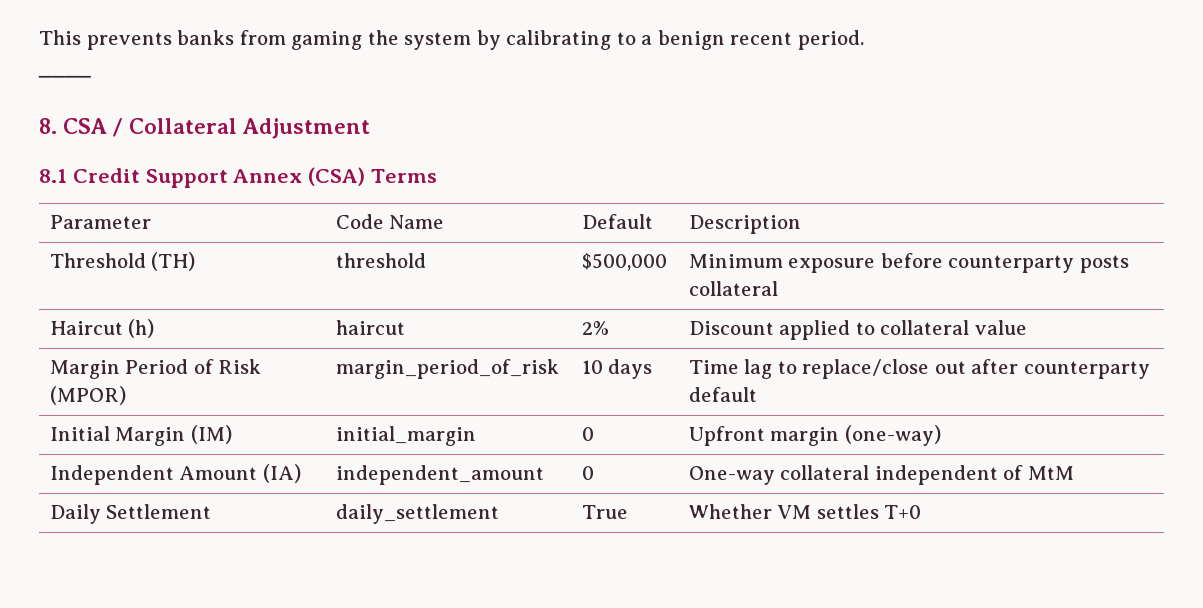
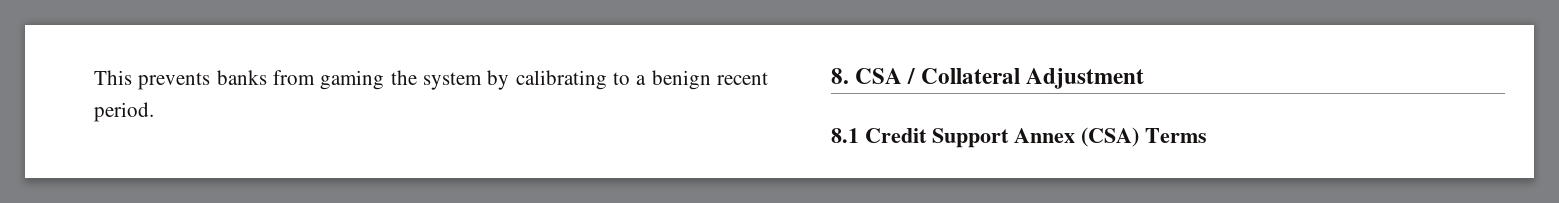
[38,75,91,84] // ──── -> (154, 112) none
[49,215,151,229] [335,214,445,229] [581,214,653,229] [688,215,801,234] [49,252,196,271] [335,253,426,268] [581,253,667,271] [688,253,1129,273] [688,281,778,296] [49,319,155,338] [335,320,405,335] [581,321,609,335] [688,320,1027,340] [49,359,262,379] [49,386,126,405] [335,359,559,379] [581,359,653,379] [688,359,1151,379] [688,387,757,402] [49,425,232,446] [335,426,476,446] [581,427,594,441] [688,425,941,446] [49,464,301,485] [335,465,544,485] [581,466,594,480] [688,465,1074,485] [49,504,212,524] [335,504,499,524] [581,505,628,519] [688,504,922,519] // Parameter | Code Name | Default | Description // Threshold (TH) | threshold | $500,000 | Minimum exposure before counterparty posts collateral // Haircut (h) | haircut | 2% | Discount applied to collateral value // Margin Period of Risk (MPOR) | margin_period_of_risk | 10 days | Time lag to replace/close out after counterparty default // Initial Margin (IM) | initial_margin | 0 | Upfront margin (one-way) // Independent Amount (IA) | independent_amount | 0 | One-way collateral independent of MtM // Daily Settlement | daily_settlement | True | Whether VM settles T+0 -> (1207, 135) none

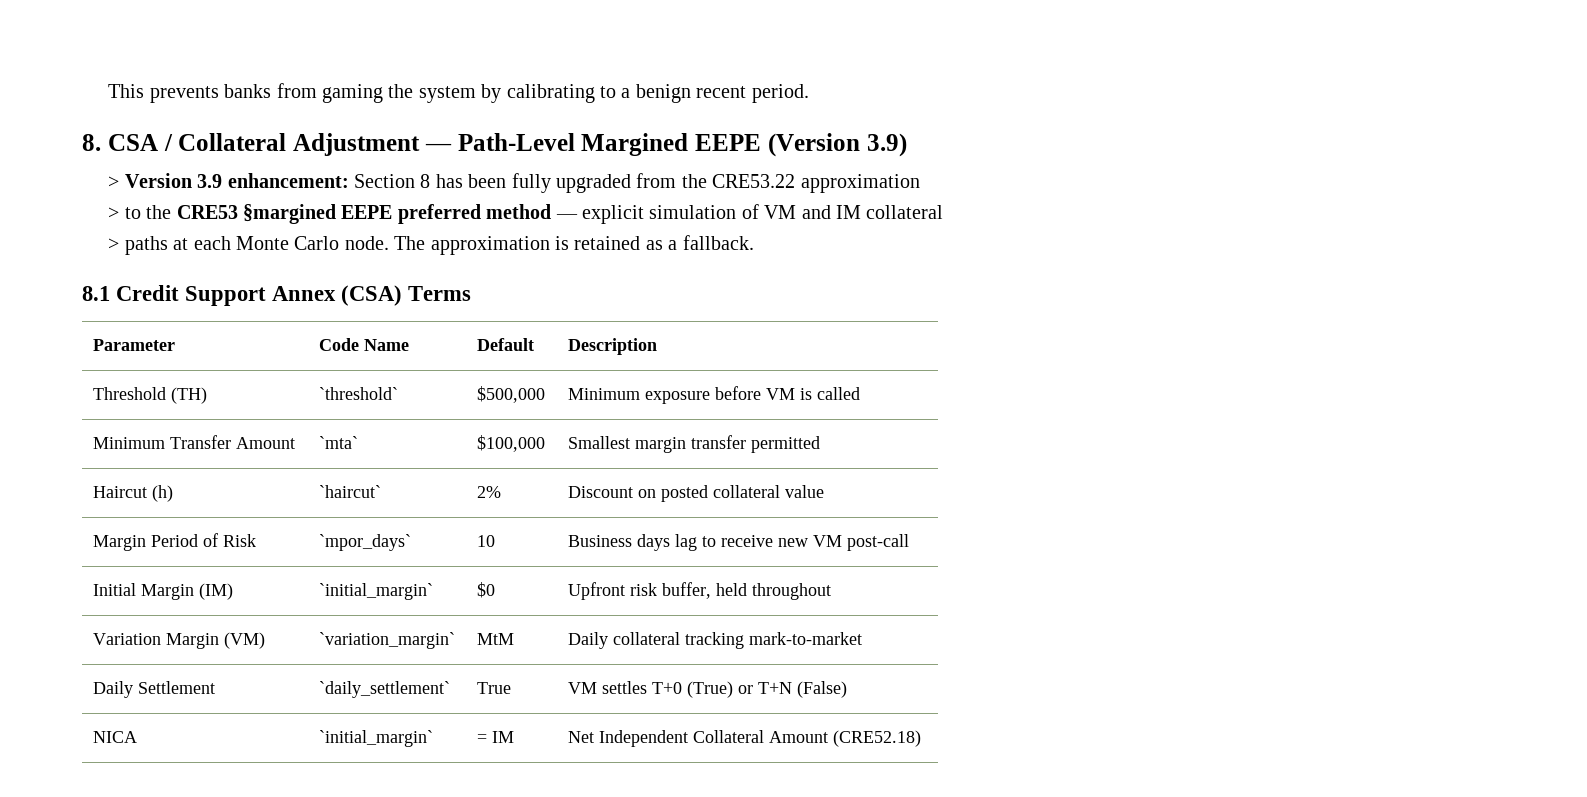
(1144, 78) none -> [424,133,907,157] [108,173,920,193] [108,204,944,224] [108,235,754,255] — Path-Level Margined EEPE (Version 3.9) // > Version 3.9 enhancement: Section 8 has been fully upgraded from the CRE53.22 approximation // > to the CRE53 §margined EEPE preferred method — explicit simulation of VM and IM collateral // > paths at each Monte Carlo node. The approximation is retained as a fallback.
(1207, 135) none -> [92,339,175,351] [318,338,409,351] [476,338,534,351] [567,338,657,355] [92,387,207,404] [318,387,398,400] [476,386,545,403] [567,386,860,404] [92,435,295,449] [318,436,358,449] [476,435,545,452] [567,435,820,453] [92,485,173,502] [318,485,381,498] [476,486,501,498] [567,485,824,502] [92,533,256,551] [318,534,411,551] [476,535,495,547] [567,534,909,551] [92,583,233,600] [318,583,433,600] [476,582,495,598] [567,582,831,600] [92,632,265,649] [318,632,455,649] [476,633,514,645] [567,632,862,649] [92,681,215,698] [318,681,450,698] [476,682,511,694] [567,681,847,698] [92,731,137,743] [318,730,433,747] [476,731,514,743] [567,730,921,747] // Parameter | Code Name | Default | Description // Threshold (TH) | `threshold` | $500,000 | Minimum exposure before VM is called // Minimum Transfer Amount | `mta` | $100,000 | Smallest margin transfer permitted // Haircut (h) | `haircut` | 2% | Discount on posted collateral value // Margin Period of Risk | `mpor_days` | 10 | Business days lag to receive new VM post-call // Initial Margin (IM) | `initial_margin` | $0 | Upfront risk buffer, held throughout // Variation Margin (VM) | `variation_margin` | MtM | Daily collateral tracking mark-to-market // Daily Settlement | `daily_settlement` | True | VM settles T+0 (True) or T+N (False) // NICA | `initial_margin` | = IM | Net Independent Collateral Amount (CRE52.18)

